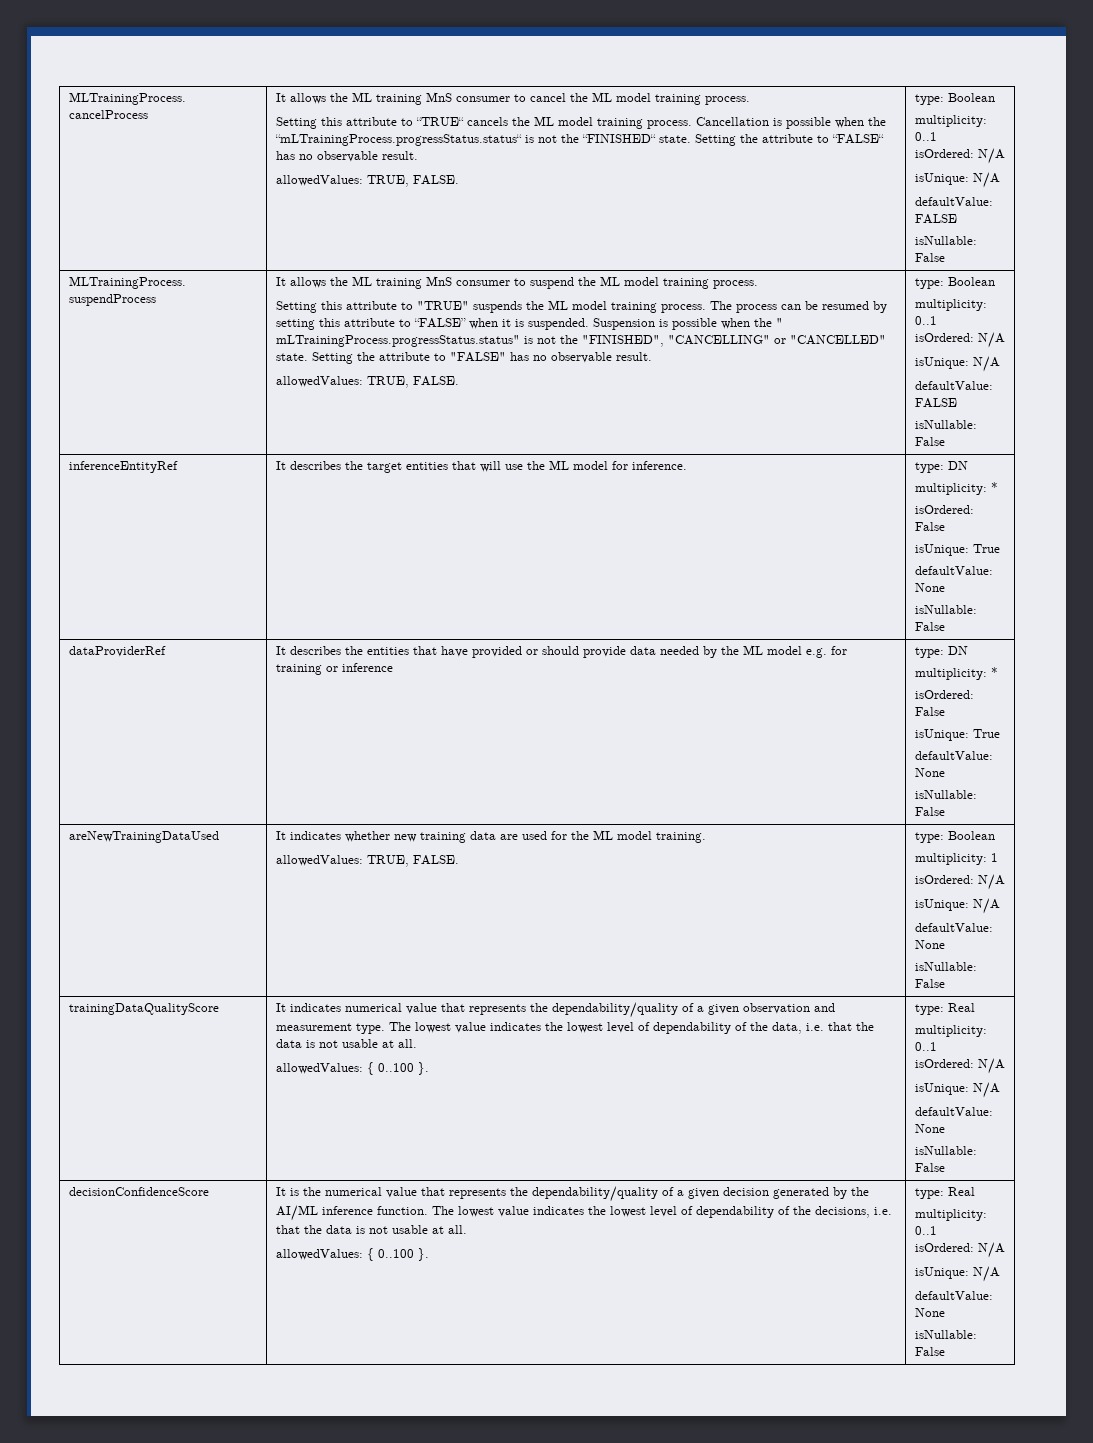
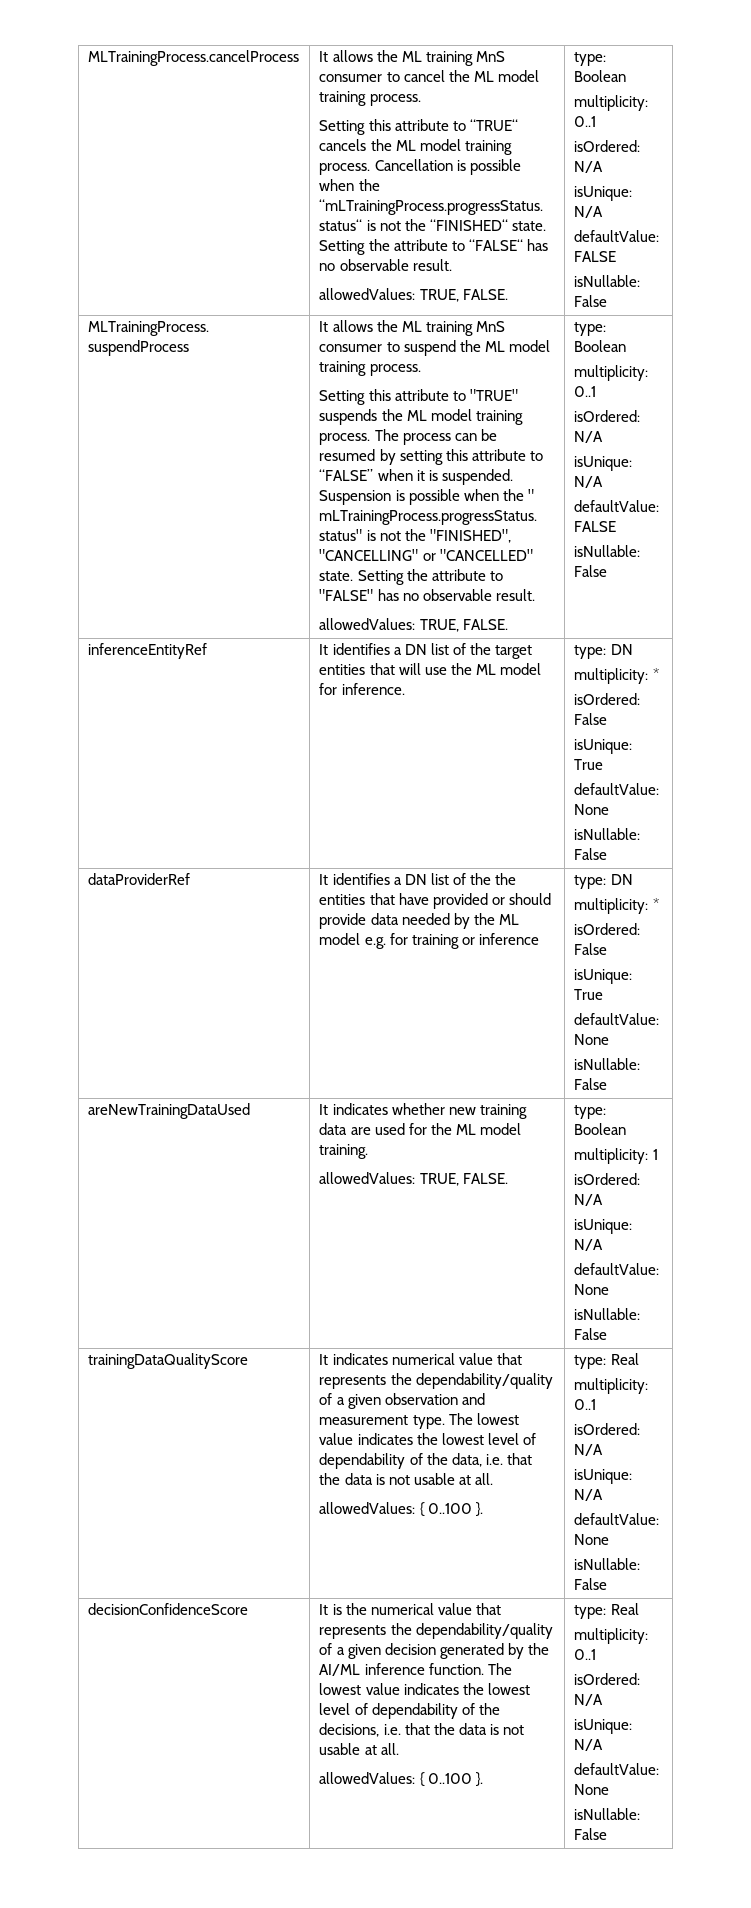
[289,461,341,470] describes -> [332,643,466,655] identifies a DN list of
[289,646,341,655] describes -> [332,873,491,885] identifies a DN list of the

